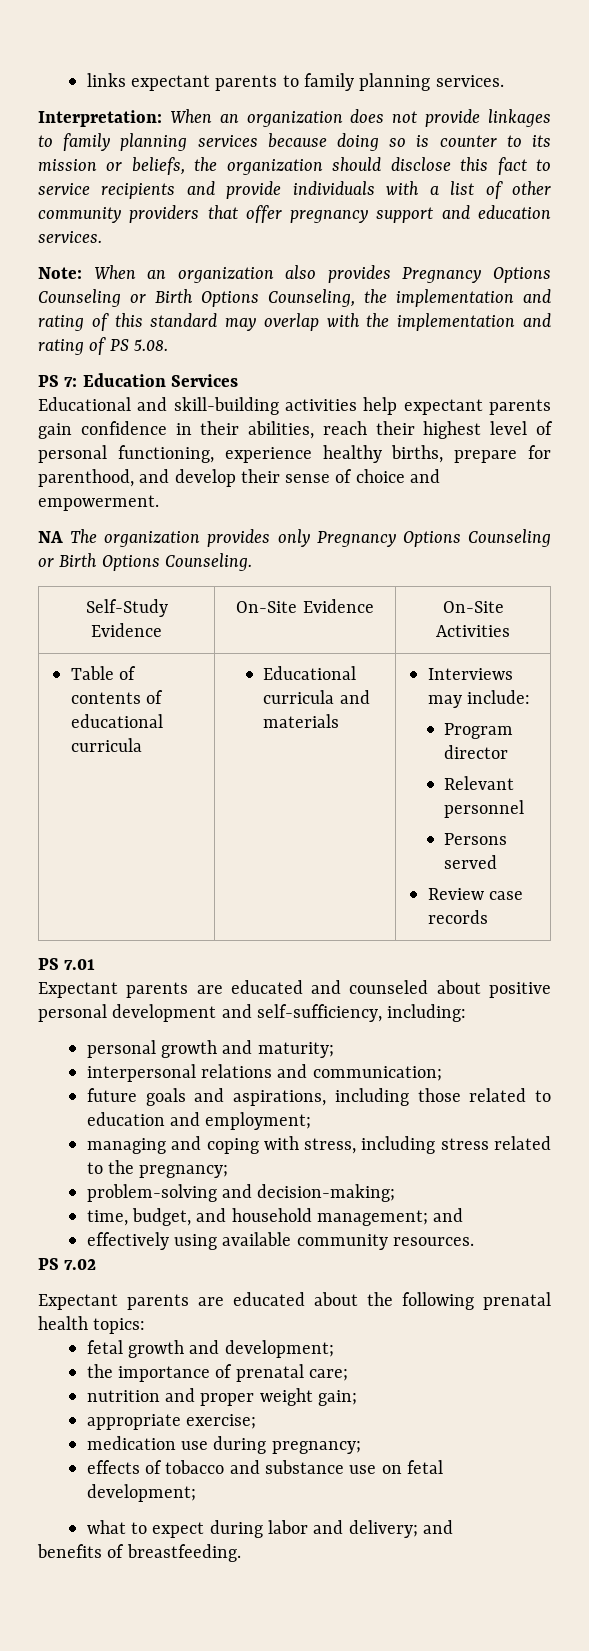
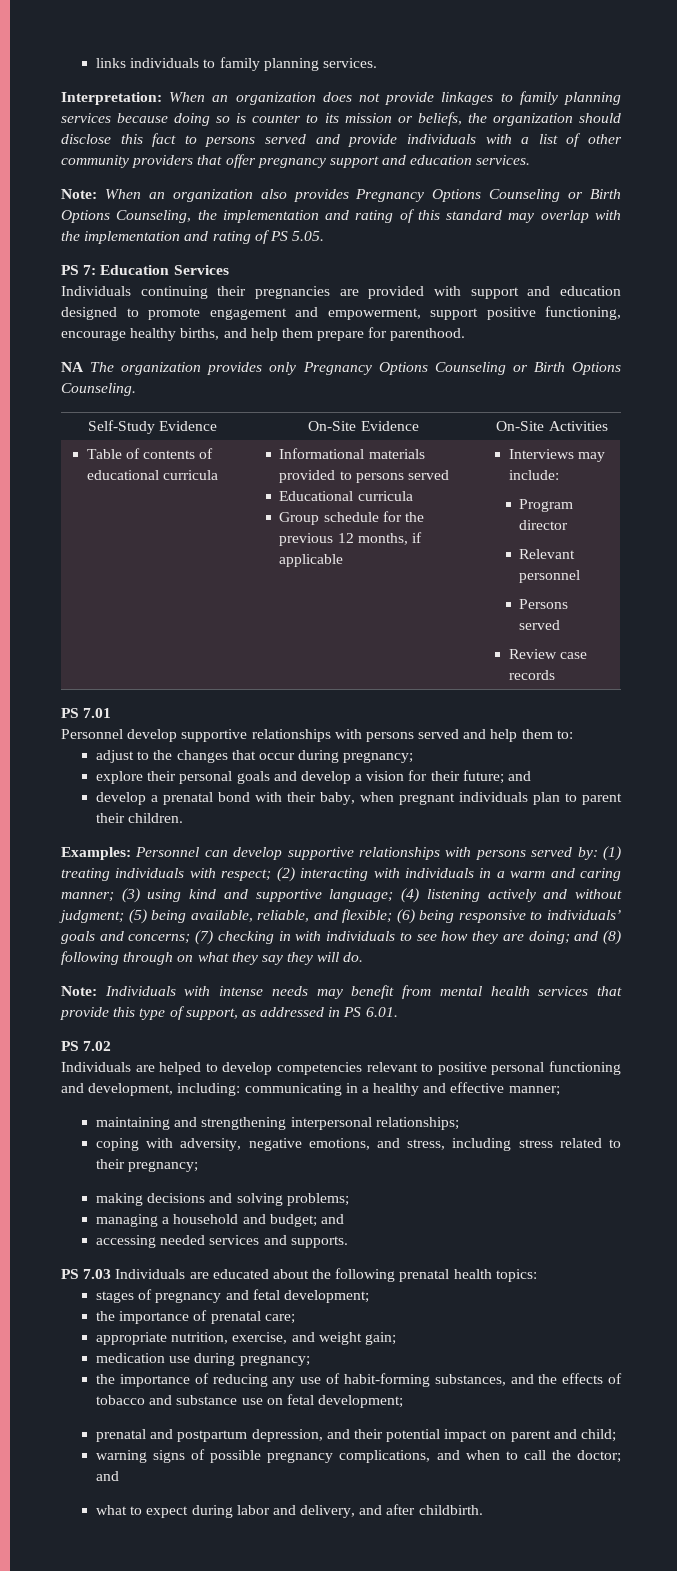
[131,75,278,91] expectant parents -> [130,58,200,68] individuals
[38,183,176,199] service recipients -> [205,134,307,147] persons served
[133,339,168,351] 5.08. -> [292,231,325,241] 5.05.
[38,397,551,415] [38,421,553,439] [38,445,551,463] [38,469,440,487] [38,495,159,511] Educational and skill-building activities help expectant parents gain confidence in their abilities, reach their highest level of personal functioning, experience healthy births, prepare for parenthood, and develop their sense of choice and empowerment. -> [61,286,622,299] [61,306,621,320] [61,327,466,341] Individuals continuing their pregnancies are provided with support and education designed to promote engagement and empowerment, support positive functioning, encourage healthy births, and help them prepare for parenthood.
[263,666,357,680] [263,690,370,704] [263,714,340,728] Educational curricula and materials -> [279,448,425,459] [279,470,450,483] [279,491,413,501] [279,511,425,525] [279,532,423,546] [279,554,344,567] Informational materials provided to persons served // Educational curricula // Group schedule for the previous 12 months, if applicable
[38,980,551,998] [38,1004,467,1022] [86,1040,334,1058] [86,1064,442,1082] [86,1088,551,1106] [86,1112,312,1130] [86,1136,299,1154] Expectant parents are educated and counseled about positive personal development and self-sufficiency, including: // personal growth and maturity; // interpersonal relations and communication; // future goals and aspirations, including those related to education and employment; // managing and coping with -> [61,729,573,742] [96,750,414,763] [96,770,532,784] [96,792,622,805] [96,813,184,823] [61,846,621,861] [61,867,621,882] [61,888,623,903] [59,909,621,924] [61,930,621,945] [61,951,364,965] [61,985,623,999] [60,1006,398,1020] [61,1041,112,1051] [61,1061,622,1075] [61,1082,560,1096] [96,1117,459,1130] [96,1138,401,1151] Personnel develop supportive relationships with persons served and help them to: // adjust to the changes that occur during pregnancy; // explore their personal goals and develop a vision for their future; and // develop a prenatal bond with their baby, when pregnant individuals plan to parent their children. // Examples: Personnel can develop supportive relationships with persons served by: (1) treating individuals with respect; (2) interacting with individuals in a warm and caring manner; (3) using kind and supportive language; (4) listening actively and without judgment; (5) being available, reliable, and flexible; (6) being responsive to individuals’ goals and concerns; (7) checking in with individuals to see how they are doing; and (8) following through on what they say they will do. // Note: Individuals with intense needs may benefit from mental health services that provide this type of support, as addressed in PS 6.01. // PS 7.02 // Individuals are helped to develop competencies relevant to positive personal functioning and development, including: communicating in a healthy and effective manner; // maintaining and strengthening interpersonal relationships; // coping with adversity, negative emotions, and
[108,1160,229,1178] [86,1184,396,1202] [86,1208,464,1226] [86,1232,475,1250] [38,1258,97,1270] [38,1294,189,1310] the pregnancy; // problem-solving and decision-making; // time, budget, and household management; and // effectively using available community resources. // PS 7.02 // Expectant parents -> [96,1159,199,1172] [96,1193,349,1206] [96,1214,344,1227] [96,1235,348,1248] [61,1269,186,1279] their pregnancy; // making decisions and solving problems; // managing a household and budget; and // accessing needed services and supports. // PS 7.03 Individuals
[86,1340,220,1358] fetal growth and -> [96,1289,280,1303] stages of pregnancy and fetal
[86,1388,255,1406] nutrition and proper -> [96,1332,315,1345] appropriate nutrition, exercise, and
[86,1414,257,1430] // appropriate exercise; -> (396, 1338) none
(361, 1447) none -> [96,1373,558,1387] the importance of reducing any use of habit-forming substances, and the
(196, 1493) none -> [96,1429,617,1442] [96,1449,621,1463] [96,1471,120,1481] // prenatal and postpartum depression, and their potential impact on parent and child; // warning signs of possible pregnancy complications, and when to call the doctor; and
[348,1520,453,1538] [37,1544,241,1562] delivery; and // benefits of breastfeeding. -> [300,1504,483,1518] delivery, and after childbirth.

